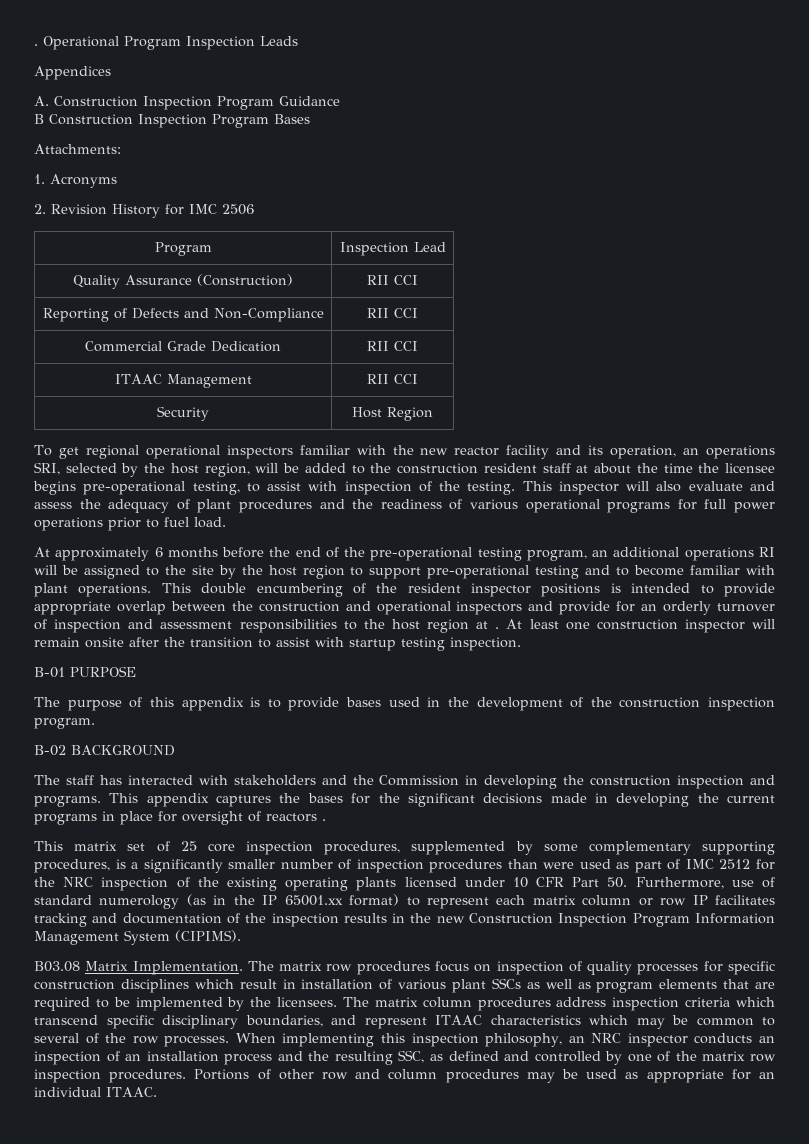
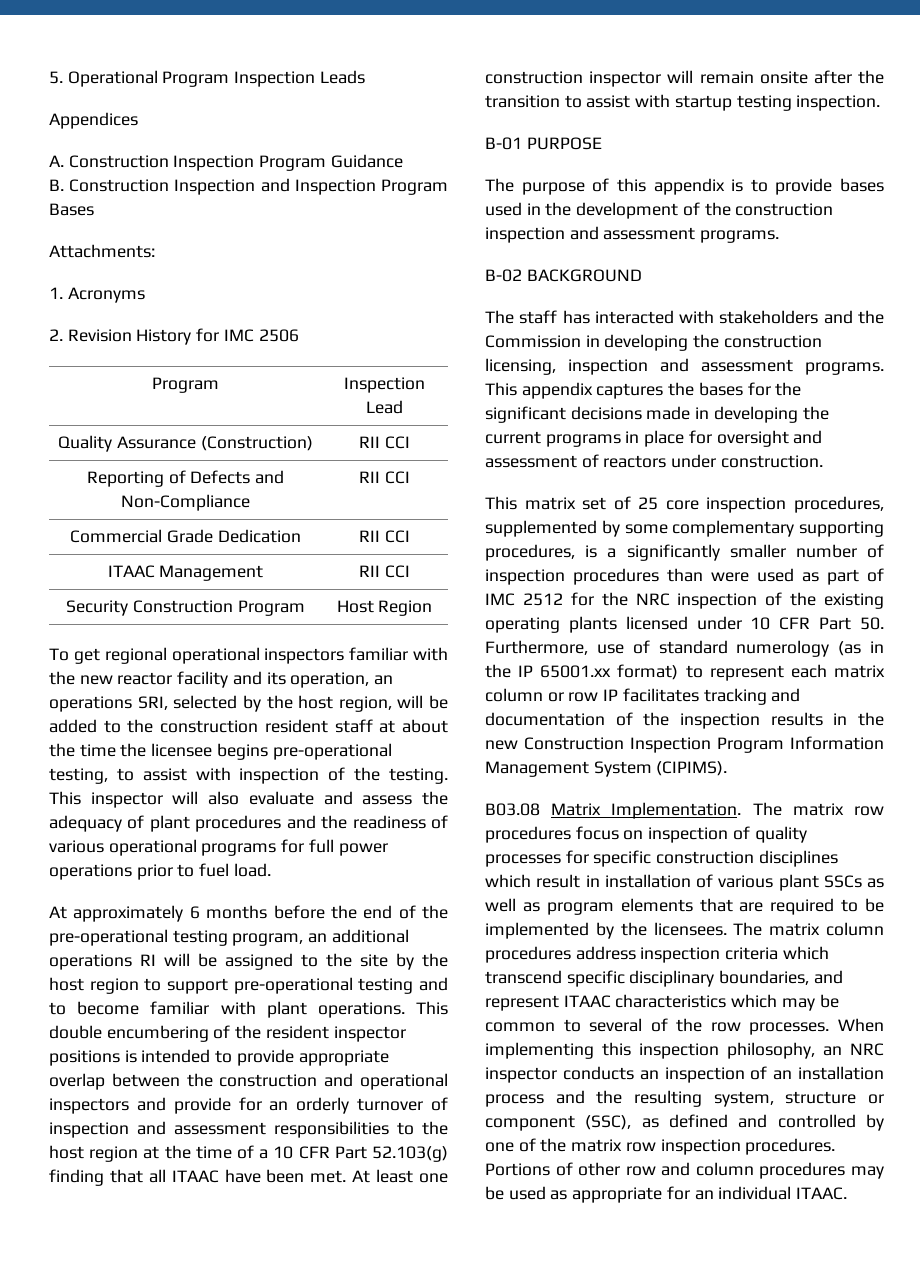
[34,44,38,46] . -> [49,71,63,84] 5.
[34,114,207,128] B Construction Inspection -> [49,178,376,195] B. Construction Inspection and Inspection
(209, 413) none -> [133,600,305,616] Construction Program
[495,627,500,629] . -> [164,1145,448,1162] [49,1169,347,1186] the time of a 10 CFR Part 52.103(g) finding that all ITAAC have been met.
[34,718,95,729] program. -> [569,226,780,243] and assessment programs.
[677,775,776,789] inspection and -> [485,358,793,375] licensing, inspection and assessment
[248,811,326,822] of reactors . -> [793,430,823,444] [485,454,823,468] and assessment of reactors under construction.
[398,1050,425,1063] SSC, -> [713,1091,885,1107] [485,1115,632,1131] system, structure or component (SSC),

